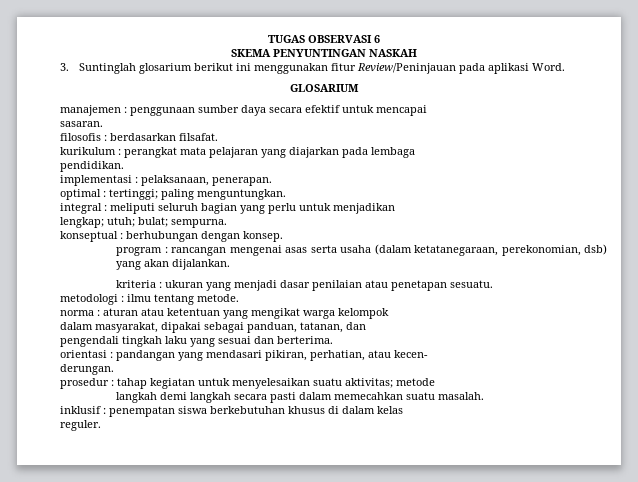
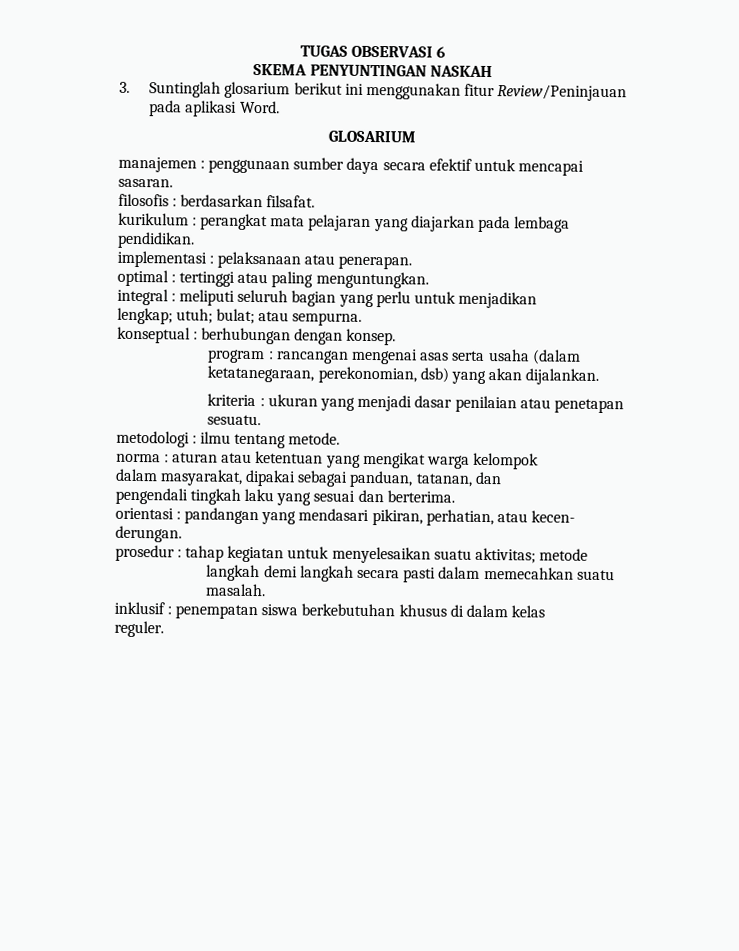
[140,175,209,186] pelaksanaan, -> [216,251,336,269] pelaksanaan atau
[108,189,158,200] tertinggi; -> [178,271,269,287] tertinggi atau
(168, 222) none -> [258,311,290,322] atau

